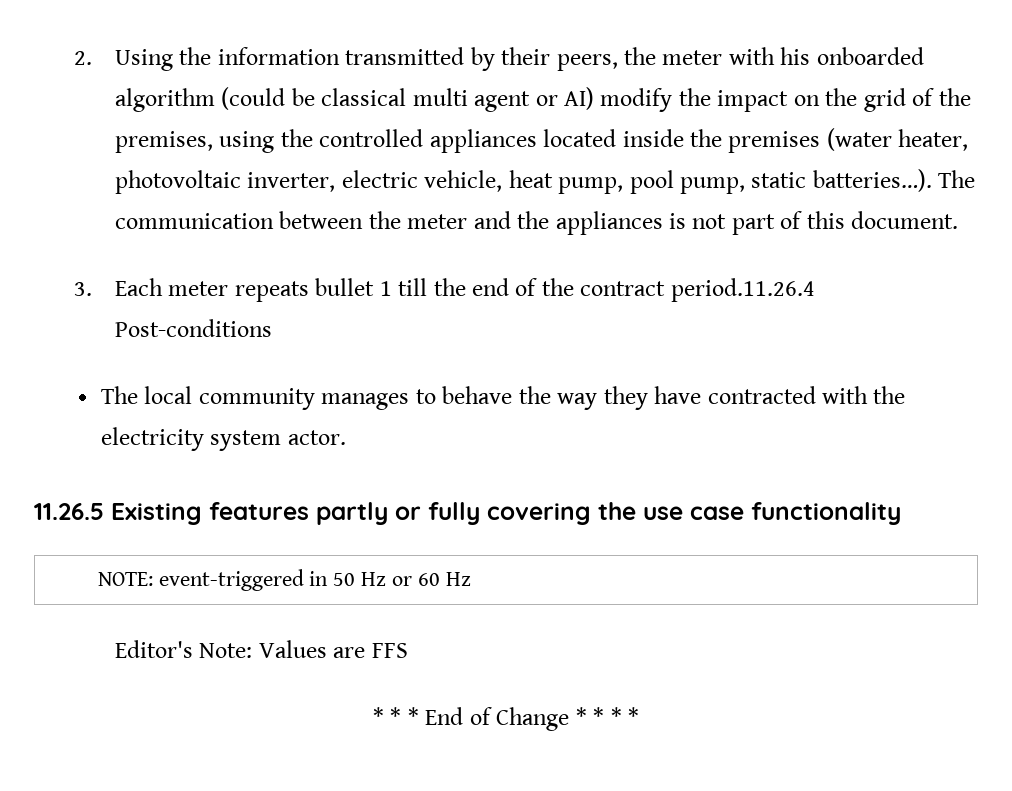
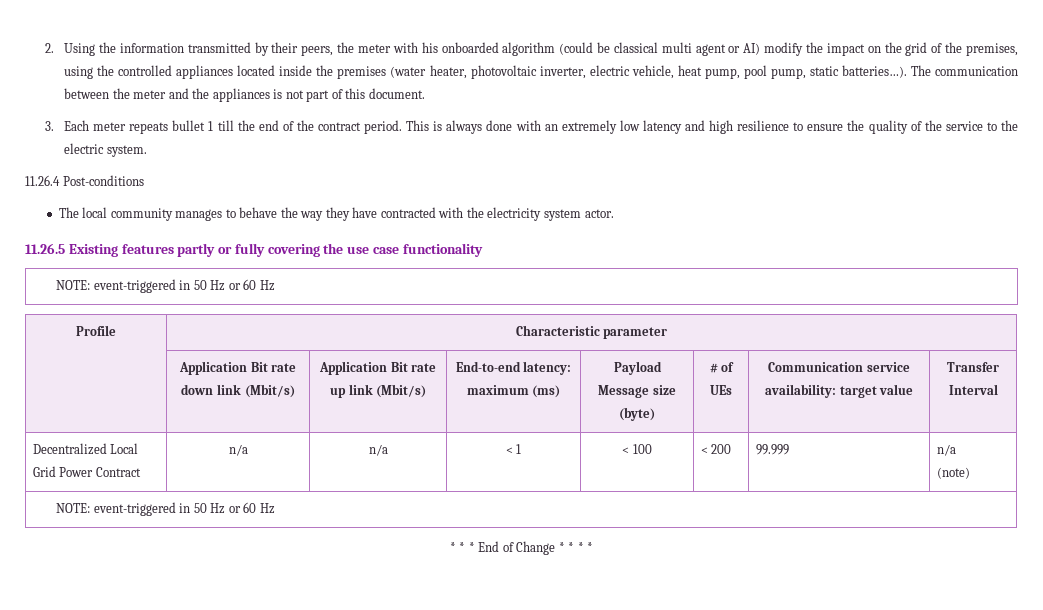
[670,278,815,302] period.11.26.4 -> [364,120,1018,134] [64,143,147,157] [25,175,60,186] period. This is always done with an extremely low latency and high resilience to ensure the quality of the service to the electric system. // 11.26.4
[114,640,408,658] // Editor's Note: Values are FFS -> [76,325,116,336] [515,325,668,339] [178,361,297,375] [181,384,295,398] [318,361,437,375] [329,384,427,398] [455,361,572,375] [466,385,561,398] [613,361,662,375] [598,385,676,398] [619,407,655,421] [709,362,735,373] [710,385,732,395] [768,362,910,372] [764,384,914,398] [947,362,999,372] [948,384,998,395] [32,443,139,455] [32,466,141,477] [228,444,248,456] [368,444,388,456] [505,444,522,454] [622,444,652,454] [700,444,732,454] [755,444,789,455] [936,444,956,456] [936,467,970,479] [56,502,275,516] // Profile | Characteristic parameter // | Application Bit rate down link (Mbit/s) | Application Bit rate up link (Mbit/s) | End-to-end latency: maximum (ms) | Payload Message size (byte) | # of UEs | Communication service availability: target value | Transfer Interval // Decentralized Local Grid Power Contract | n/a | n/a | < 1 | < 100 | < 200 | 99.999 | n/a // (note) // NOTE: event-triggered in 50 Hz or 60 Hz

